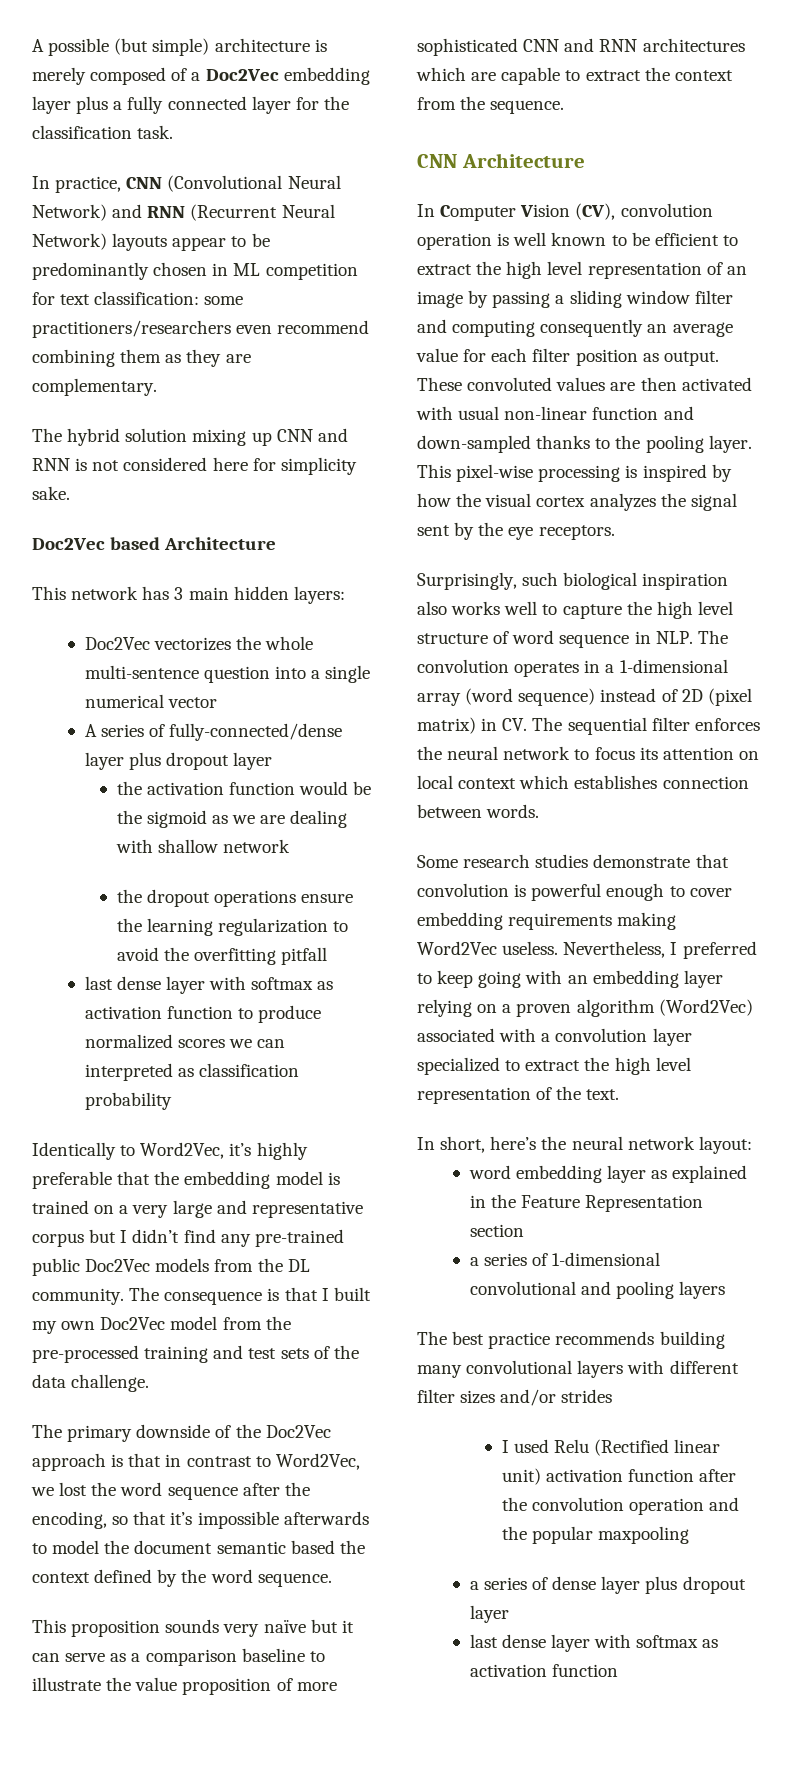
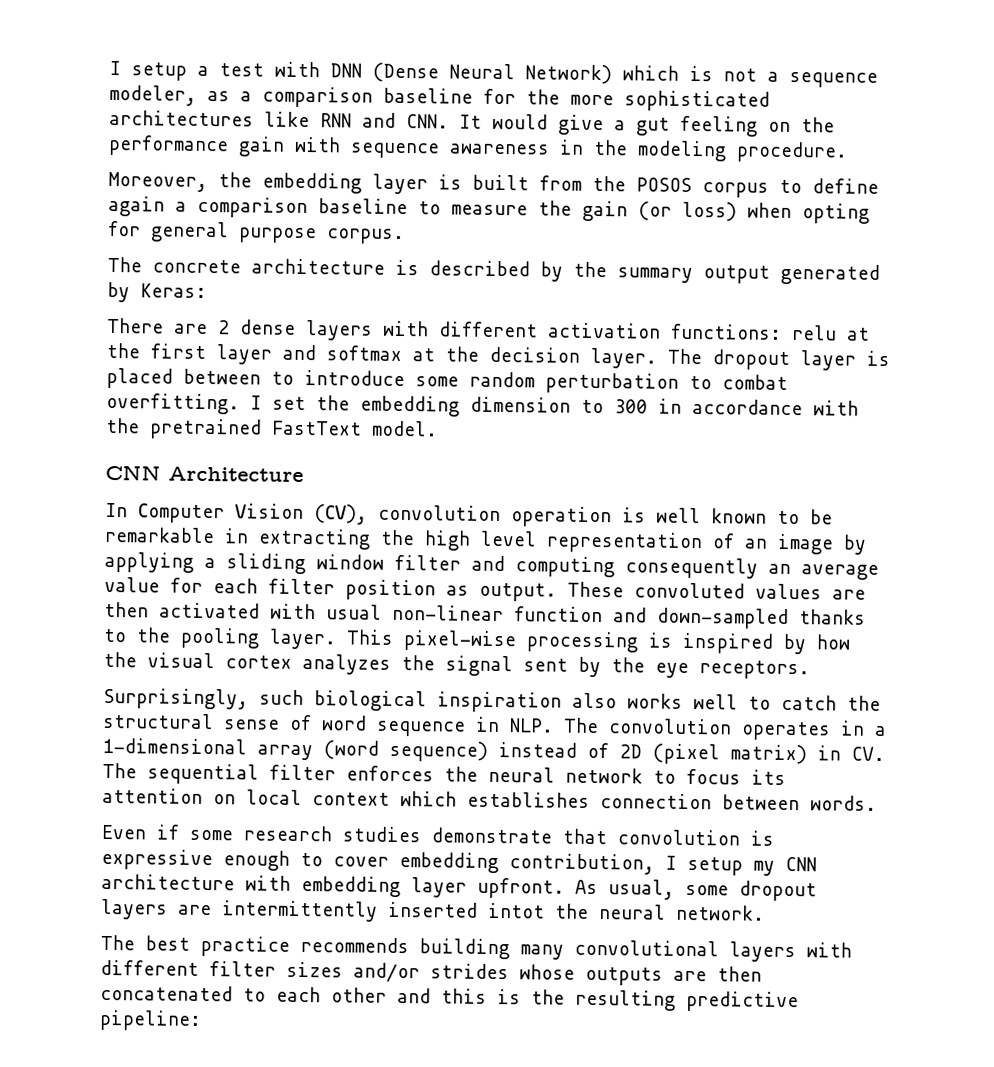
[32,38,327,56] [32,67,370,85] [32,96,349,114] [32,125,174,139] [32,175,341,193] [32,204,335,221] [32,233,270,251] [32,262,358,280] [32,291,244,305] [32,320,370,338] [32,349,251,367] [32,378,157,396] [32,428,348,446] [32,457,357,475] [32,486,70,500] [32,537,277,550] [32,586,345,604] [84,636,314,651] [84,665,371,683] [84,694,217,708] [84,723,343,741] [84,752,273,770] [116,781,372,795] [116,810,348,828] [115,839,290,853] [116,889,354,907] [116,918,349,936] [116,947,328,965] [84,976,334,994] [84,1005,322,1023] [84,1034,286,1049] [84,1063,300,1081] [84,1092,172,1110] [32,1142,308,1160] [32,1171,340,1189] [32,1200,363,1218] [32,1229,344,1247] [32,1258,310,1276] [32,1287,371,1305] [32,1316,291,1334] [32,1345,359,1363] [32,1374,150,1392] [32,1424,331,1442] [32,1453,360,1471] [31,1482,310,1500] [32,1511,369,1529] [32,1540,365,1554] [32,1569,332,1587] [32,1619,354,1637] [32,1648,325,1666] [32,1677,337,1695] [417,38,745,56] [416,67,733,85] [417,96,565,114] A possible (but simple) architecture is merely composed of a Doc2Vec embedding layer plus a fully connected layer for the classification task. // In practice, CNN (Convolutional Neural Network) and RNN (Recurrent Neural Network) layouts appear to be predominantly chosen in ML competition for text classification: some practitioners/researchers even recommend combining them as they are complementary. // The hybrid solution mixing up CNN and RNN is not considered here for simplicity sake. // Doc2Vec based Architecture // This network has 3 main hidden layers: // Doc2Vec vectorizes the whole multi-sentence question into a single numerical vector // A series of fully-connected/dense layer plus dropout layer // the activation function would be the sigmoid as we are dealing with shallow network // the dropout operations ensure the learning regularization to avoid the overfitting pitfall // last dense layer with softmax as activation function to produce normalized scores we can interpreted as classification probability // Identically to Word2Vec, it’s highly preferable that the embedding model is trained on a very large and representative corpus but I didn’t find any pre-trained public Doc2Vec models from the DL community. The consequence is that I built my own Doc2Vec model from the pre-processed training and test sets of the data challenge. // The primary downside of the Doc2Vec approach is that in contrast to Word2Vec, we lost the word sequence after the encoding, so that it’s impossible afterwards to model the document semantic based the context defined by the word sequence. // This proposition sounds very naïve but it can serve as a comparison baseline to illustrate the value proposition of more sophisticated CNN and RNN architectures which are capable to extract the context from the sequence. -> [109,60,878,88] [109,84,770,112] [109,109,835,137] [108,134,848,163] [108,171,879,198] [108,195,870,224] [108,220,405,245] [107,256,880,285] [107,281,207,303] [107,317,870,341] [106,342,890,371] [106,367,788,394] [106,392,859,417] [106,417,438,440] I setup a test with DNN (Dense Neural Network) which is not a sequence modeler, as a comparison baseline for the more sophisticated architectures like RNN and CNN. It would give a gut feeling on the performance gain with sequence awareness in the modeling procedure. // Moreover, the embedding layer is built from the POSOS corpus to define again a comparison baseline to measure the gain (or loss) when opting for general purpose corpus. // The concrete architecture is described by the summary output generated by Keras: // There are 2 dense layers with different activation functions: relu at the first layer and softmax at the decision layer. The dropout layer is placed between to introduce some random perturbation to combat overfitting. I set the embedding dimension to 300 in accordance with the pretrained FastText model.
[654,233,738,246] [417,264,472,275] efficient to extract -> [104,526,371,550] remarkable in extracting
[492,291,551,308] passing -> [104,551,194,573] applying
[562,601,733,619] [417,633,488,644] capture the high level structure -> [781,694,881,711] [102,712,280,730] catch the structural sense
[417,855,458,868] Some -> [101,824,233,841] Even if some
[531,883,602,901] powerful -> [101,848,213,871] expressive
[508,912,677,930] [417,941,757,959] [417,970,723,988] [417,999,753,1017] [417,1028,692,1046] [417,1057,691,1075] [417,1086,620,1104] [417,1136,752,1154] [468,1165,748,1183] [469,1194,704,1212] [469,1224,524,1237] [469,1252,661,1266] [469,1281,726,1299] requirements making Word2Vec useless. Nevertheless, I preferred to keep going with an embedding layer relying on a proven algorithm (Word2Vec) associated with a convolution layer specialized to extract the high level representation of the text. // In short, here’s the neural network layout: // word embedding layer as explained in the Feature Representation section // a series of 1-dimensional convolutional and pooling layers -> [509,853,817,876] [101,873,817,902] [101,898,765,922] contribution, I setup my CNN architecture with embedding layer upfront. As usual, some dropout layers are intermittently inserted intot the neural network.
[501,1439,721,1456] [501,1468,737,1485] [501,1497,740,1515] [501,1526,689,1544] [469,1576,746,1594] [469,1605,509,1623] [469,1634,719,1652] [469,1664,618,1677] // I used Relu (Rectified linear unit) activation function after the convolution operation and the popular maxpooling // a series of dense layer plus dropout layer // last dense layer with softmax as activation function -> [519,964,762,986] [100,984,799,1013] [99,1009,202,1031] whose outputs are then concatenated to each other and this is the resulting predictive pipeline:

